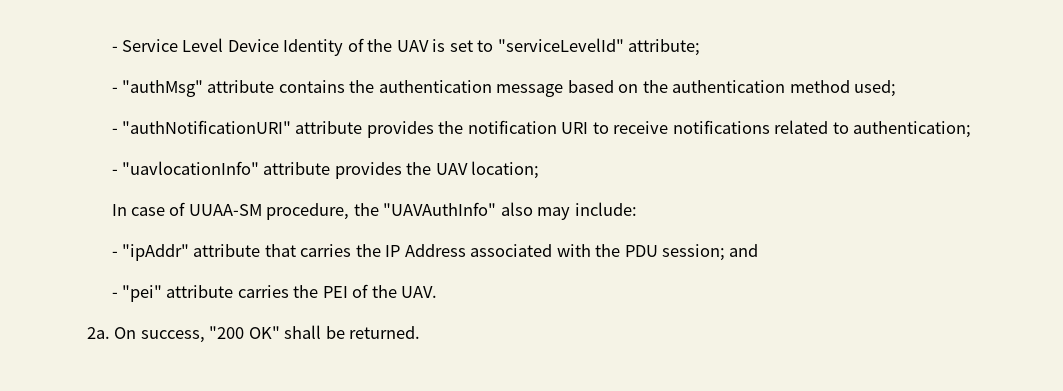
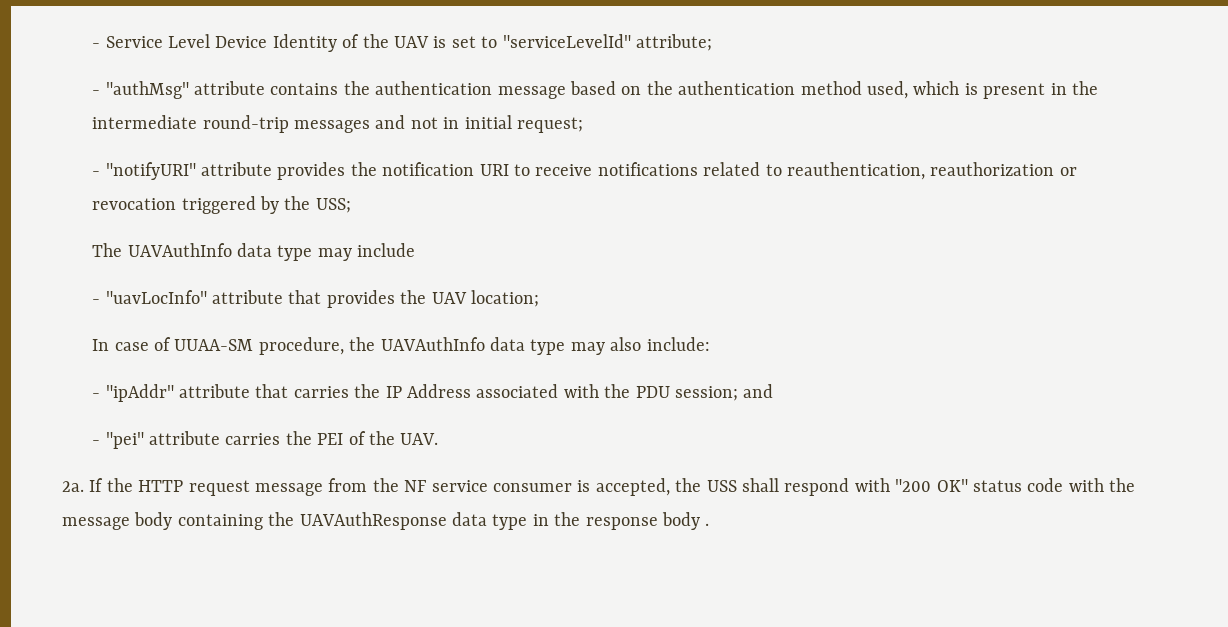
[854,80,897,97] [111,120,292,134] used; // - "authNotificationURI" -> [866,81,1098,99] [92,115,583,133] [92,162,196,180] used, which is present in the intermediate round-trip messages and not in initial request; // - "notifyURI"
[853,121,972,138] [111,161,331,175] authentication; // - "uavlocationInfo" attribute -> [786,162,1077,180] [92,196,351,214] [92,243,416,261] [92,290,322,304] reauthentication, reauthorization or revocation triggered by the USS; // The UAVAuthInfo data type may include // - "uavLocInfo" attribute that
[383,202,571,220] "UAVAuthInfo" also may -> [380,337,642,355] UAVAuthInfo data type may also
[114,325,420,343] On success, "200 OK" shall be returned. -> [89,478,1136,496] [62,512,710,530] If the HTTP request message from the NF service consumer is accepted, the USS shall respond with "200 OK" status code with the message body containing the UAVAuthResponse data type in the response body .

